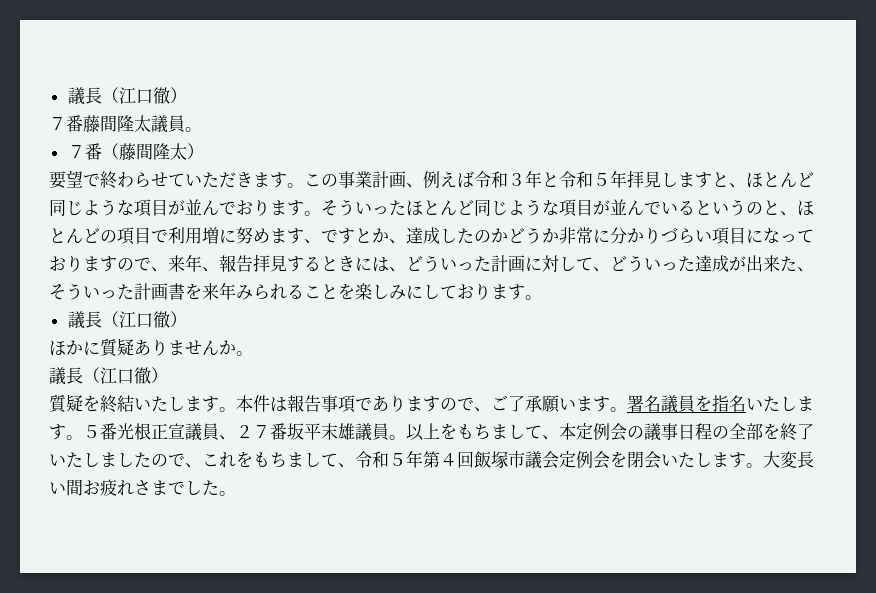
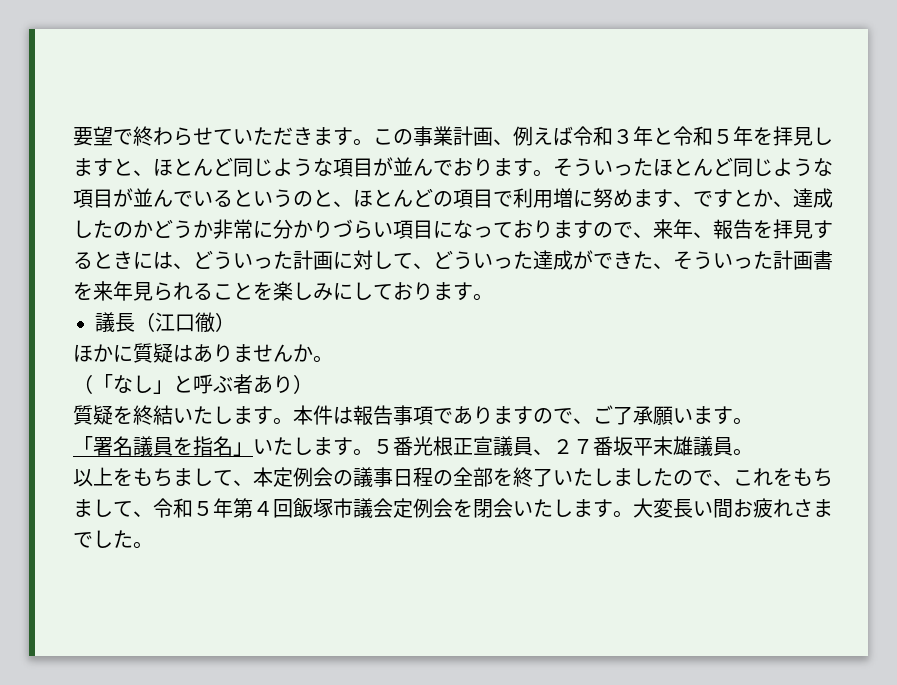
[67,87,187,105] [49,115,202,133] [67,143,204,160] 議長（江口徹） // ７番藤間隆太議員。 // ７番（藤間隆太） // -> (73, 136) none
(627, 179) none -> [753,127,773,145] を
(253, 263) none -> [753,220,773,238] を
[746,255,780,272] 出来 -> [593,251,633,269] でき
[236,285,253,300] み -> [133,282,153,301] 見
(134, 347) none -> [173,344,193,362] は
[49,367,151,385] 議長（江口徹 -> [73,374,293,394] （「なし」と呼ぶ者あり
(627, 409) none -> [73,436,93,454] // 「
(746, 403) none -> [233,442,253,456] 」
(406, 437) none -> (753, 452) //

